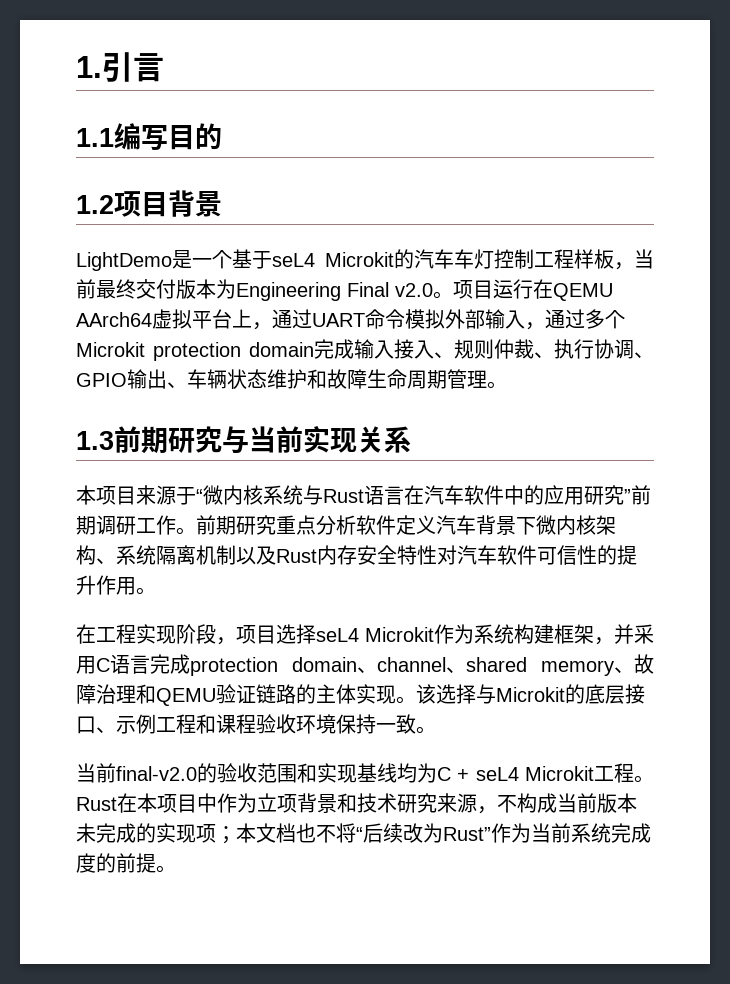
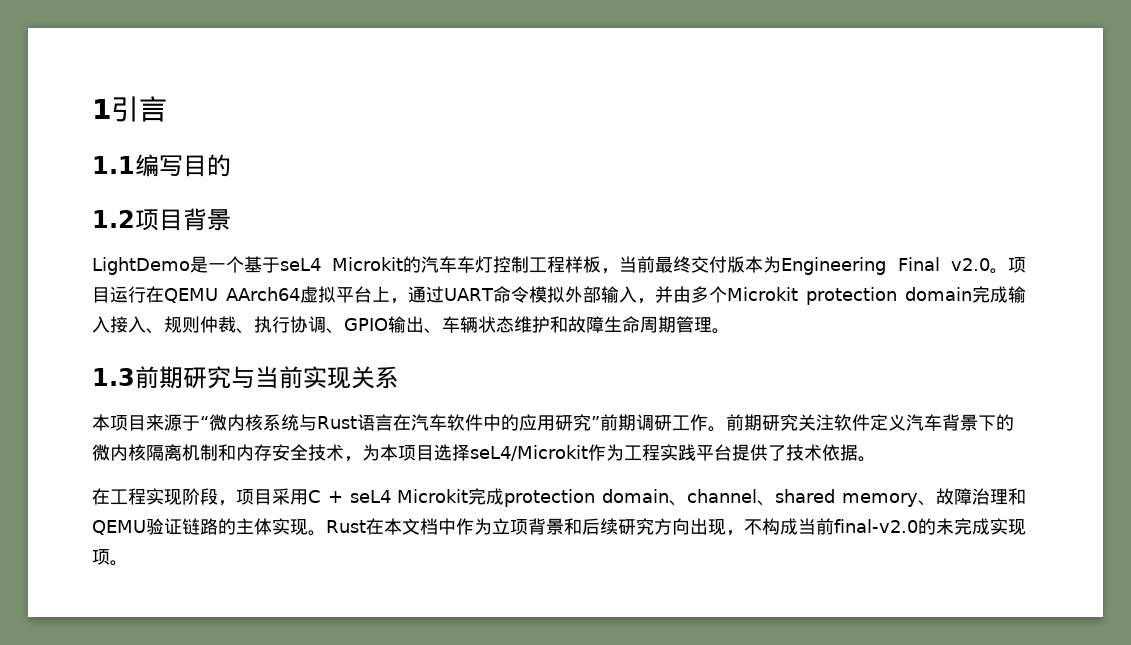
[76,56,102,78] 1. -> [92,99,111,119] 1
[545,309,585,329] 通过 -> [654,286,691,303] 并由
[276,515,356,535] 重点分析 -> [797,414,834,431] 关注
[536,515,616,535] [76,545,637,565] [76,575,136,595] 微内核架构、系统隔离机制以及Rust内存安全特性对汽车软件可信性的提升作用 -> [995,414,1014,431] [92,444,858,462] 的微内核隔离机制和内存安全技术，为本项目选择seL4/Microkit作为工程实践平台提供了技术依据
[276,624,654,645] [76,654,150,674] 选择seL4 Microkit作为系统构建框架，并采用C语言 -> [272,488,469,505] 采用C + seL4 Microkit
[416,684,645,704] [76,714,436,734] [76,763,654,783] 该选择与Microkit的底层接口、示例工程和课程验收环境保持一致。 // 当前final-v2.0的验收范围和实现基线均为C + seL4 Microkit工程。 -> (326, 533) none
[157,794,197,813] 项目 -> [401,518,438,535] 文档
[357,793,637,814] [76,823,651,844] [76,853,156,873] 技术研究来源，不构成当前版本未完成的实现项；本文档也不将“后续改为Rust”作为当前系统完成度的前提 -> [581,518,1026,536] [92,549,110,565] 后续研究方向出现，不构成当前final-v2.0的未完成实现项

